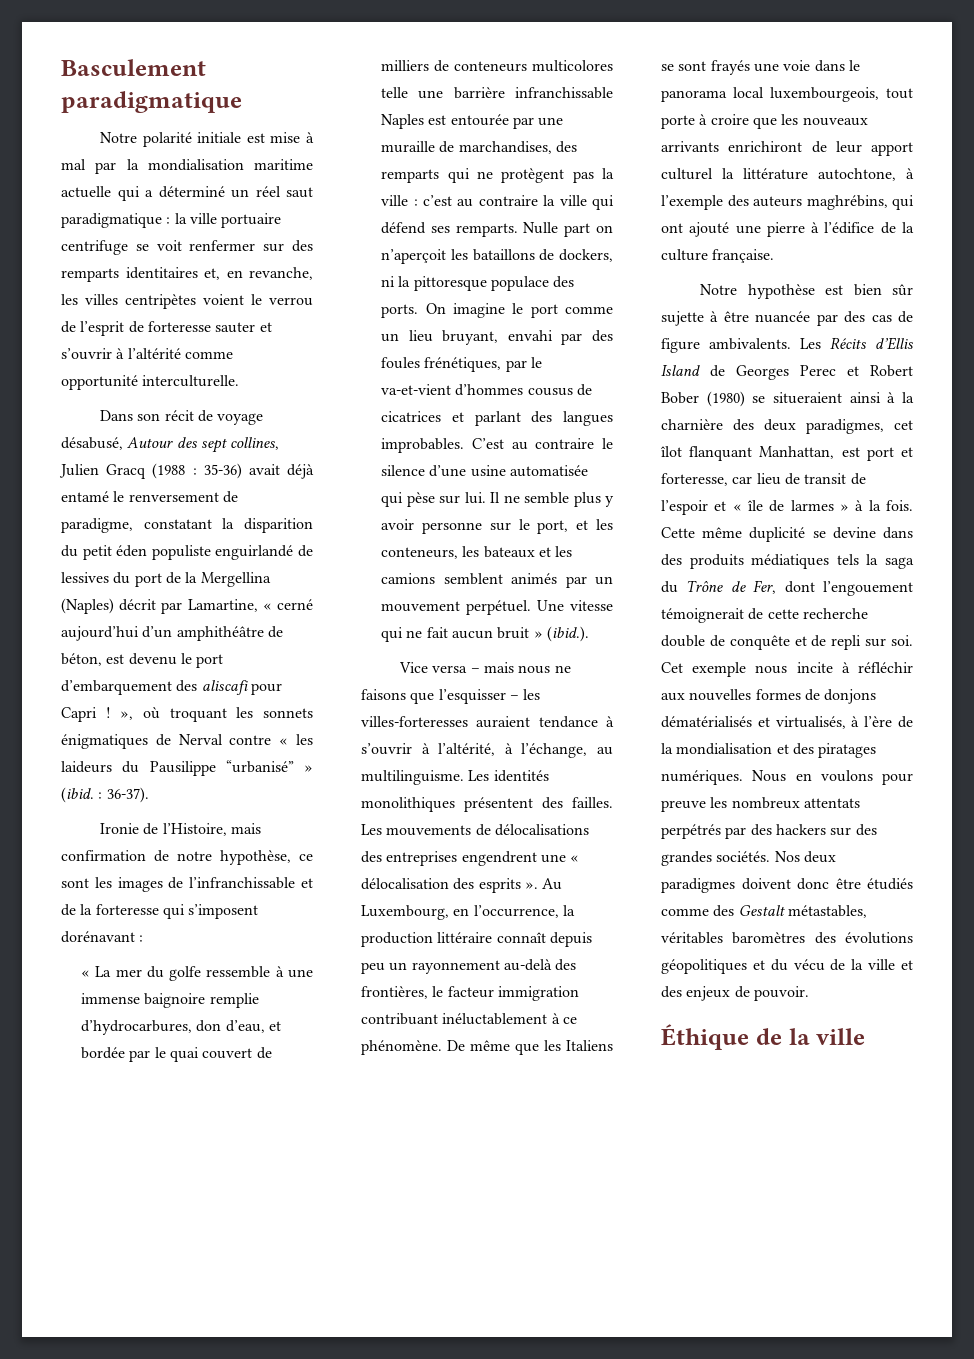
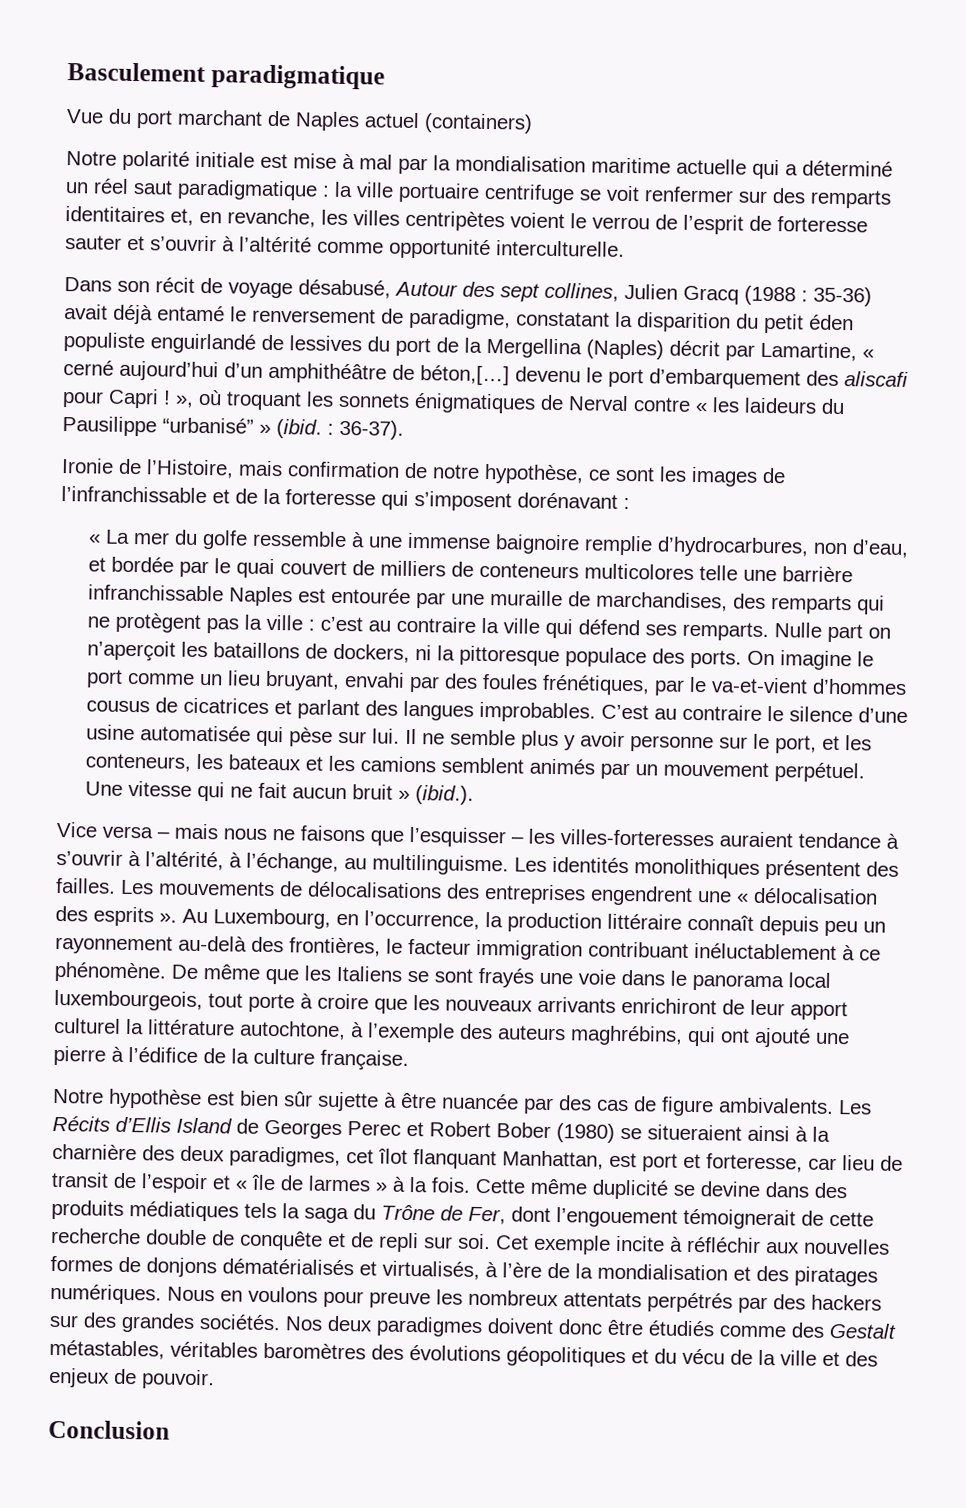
(242, 102) none -> [66,108,533,134] // Vue du port marchant de Naples actuel (containers)
[61,653,125,666] béton, est -> [420,365,510,386] béton,[…]
[196,1020,222,1032] don -> [813,542,849,555] non
[755,665,788,674] nous -> (611, 1244) none
[661,1024,866,1050] Éthique de la ville -> [48,1419,170,1440] Conclusion

